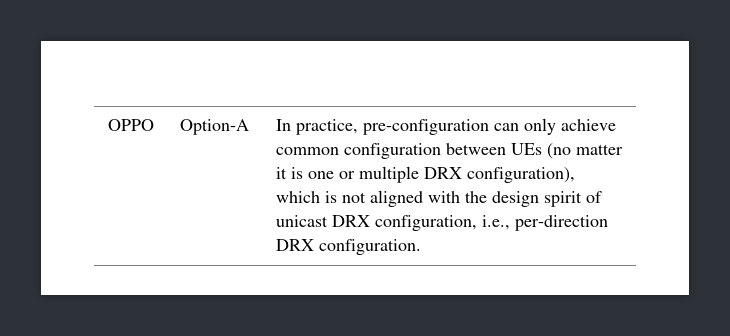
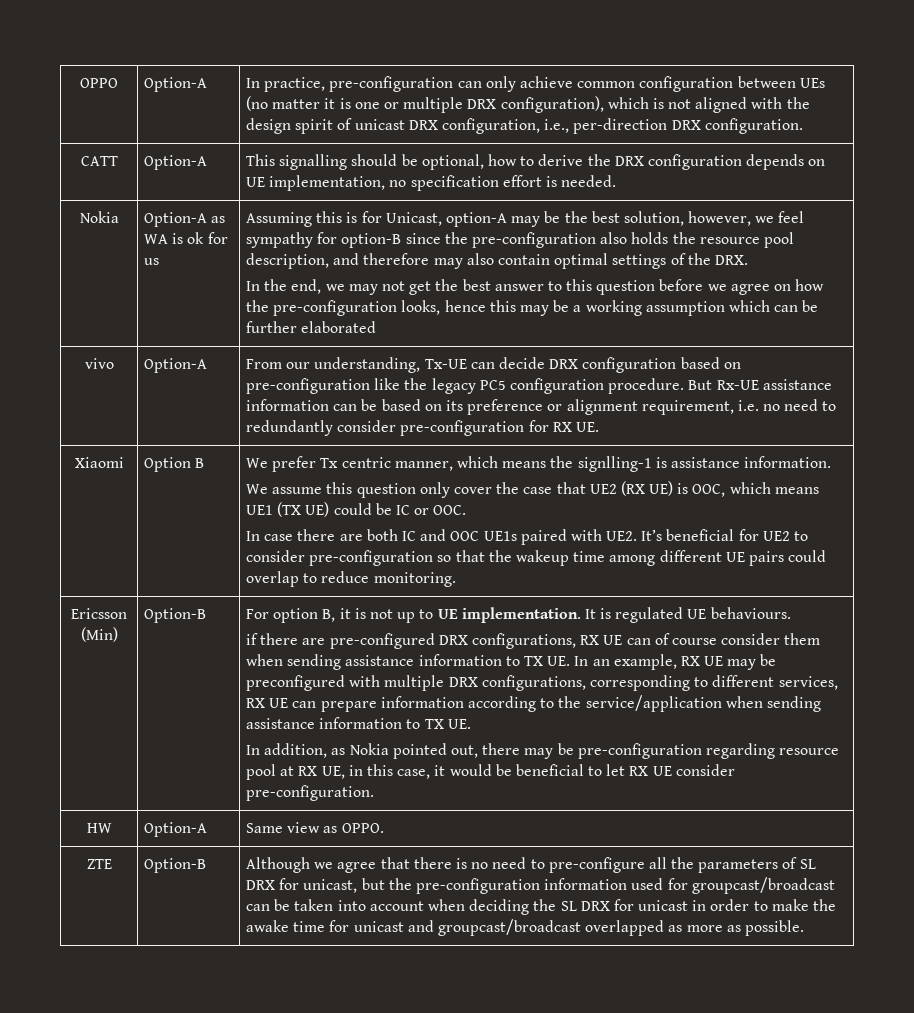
(422, 247) none -> [80,156,118,166] [144,155,208,170] [246,154,826,170] [246,175,617,191] [79,211,119,223] [144,212,226,227] [144,232,228,244] [144,258,160,265] [246,211,805,227] [246,232,794,248] [246,253,748,269] [246,279,825,295] [246,300,819,316] [246,321,377,333] [84,358,114,369] [144,358,208,373] [246,357,741,373] [246,378,832,394] [246,399,837,415] [246,420,599,436] [74,457,124,468] [144,457,205,472] [246,456,832,472] [246,481,819,498] [246,502,467,517] [246,529,808,545] [246,550,827,566] [246,571,456,587] [71,608,127,619] [80,627,118,642] [144,608,207,623] [246,607,791,623] [246,633,821,649] [246,654,777,670] [246,675,838,691] [246,695,821,712] [246,717,471,729] [246,743,840,759] [246,764,735,780] [246,785,375,801] [86,823,112,833] [144,822,208,837] [246,822,384,833] [86,859,112,869] [144,858,207,873] [246,857,816,873] [246,877,835,894] [246,899,836,915] [246,919,804,936] // CATT | Option-A | This signalling should be optional, how to derive the DRX configuration depends on UE implementation, no specification effort is needed. // Nokia | Option-A as WA is ok for us | Assuming this is for Unicast, option-A may be the best solution, however, we feel sympathy for option-B since the pre-configuration also holds the resource pool description, and therefore may also contain optimal settings of the DRX. // In the end, we may not get the best answer to this question before we agree on how the pre-configuration looks, hence this may be a working assumption which can be further elaborated // vivo | Option-A | From our understanding, Tx-UE can decide DRX configuration based on pre-configuration like the legacy PC5 configuration procedure. But Rx-UE assistance information can be based on its preference or alignment requirement, i.e. no need to redundantly consider pre-configuration for RX UE. // Xiaomi | Option B | We prefer Tx centric manner, which means the signlling-1 is assistance information. // We assume this question only cover the case that UE2 (RX UE) is OOC, which means UE1 (TX UE) could be IC or OOC. // In case there are both IC and OOC UE1s paired with UE2. It’s beneficial for UE2 to consider pre-configuration so that the wakeup time among different UE pairs could overlap to reduce monitoring. // Ericsson (Min) | Option-B | For option B, it is not up to UE implementation. It is regulated UE behaviours. // if there are pre-configured DRX configurations, RX UE can of course consider them when sending assistance information to TX UE. In an example, RX UE may be preconfigured with multiple DRX configurations, corresponding to different services, RX UE can prepare information according to the service/application when sending assistance information to TX UE. // In addition, as Nokia pointed out, there may be pre-configuration regarding resource pool at RX UE, in this case, it would be beneficial to let RX UE consider pre-configuration. // HW | Option-A | Same view as OPPO. // ZTE | Option-B | Although we agree that there is no need to pre-configure all the parameters of SL DRX for unicast, but the pre-configuration information used for groupcast/broadcast can be taken into account when deciding the SL DRX for unicast in order to make the awake time for unicast and groupcast/broadcast overlapped as more as possible.

